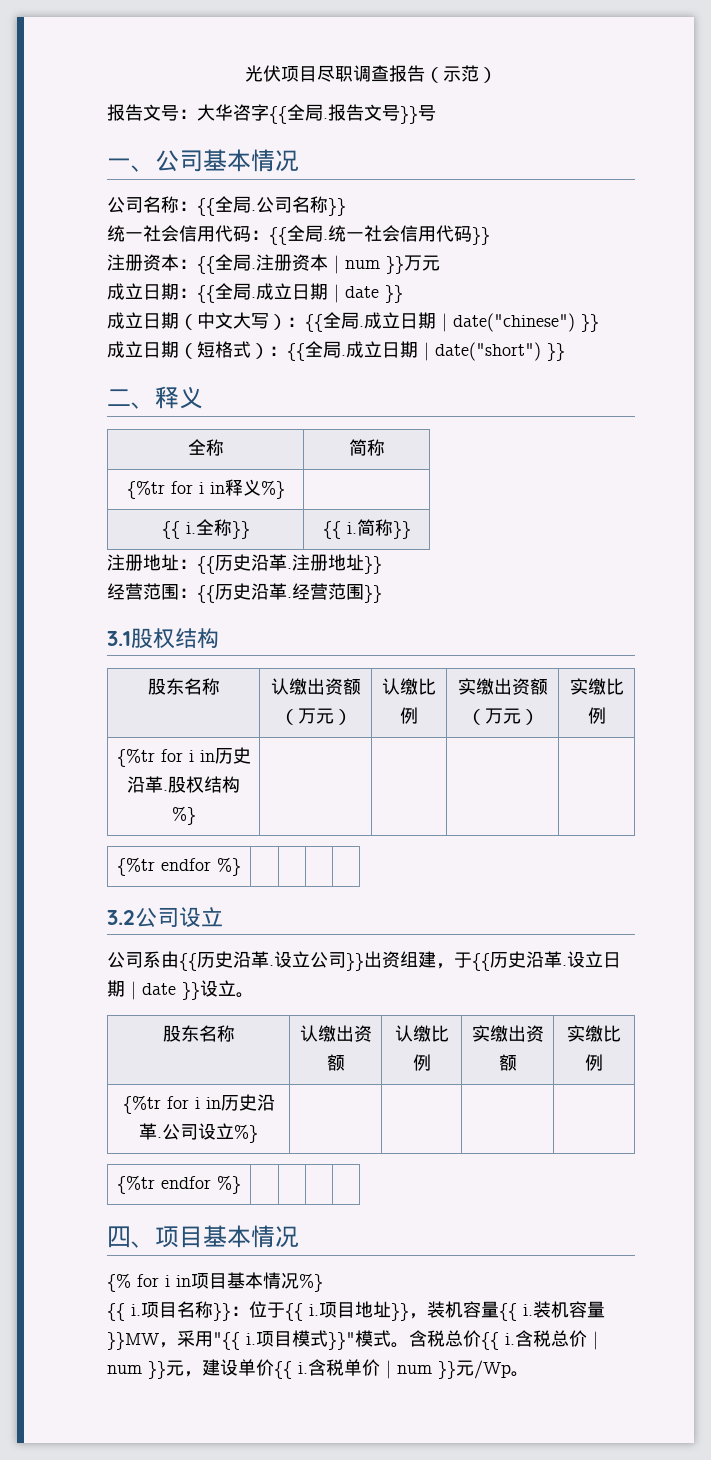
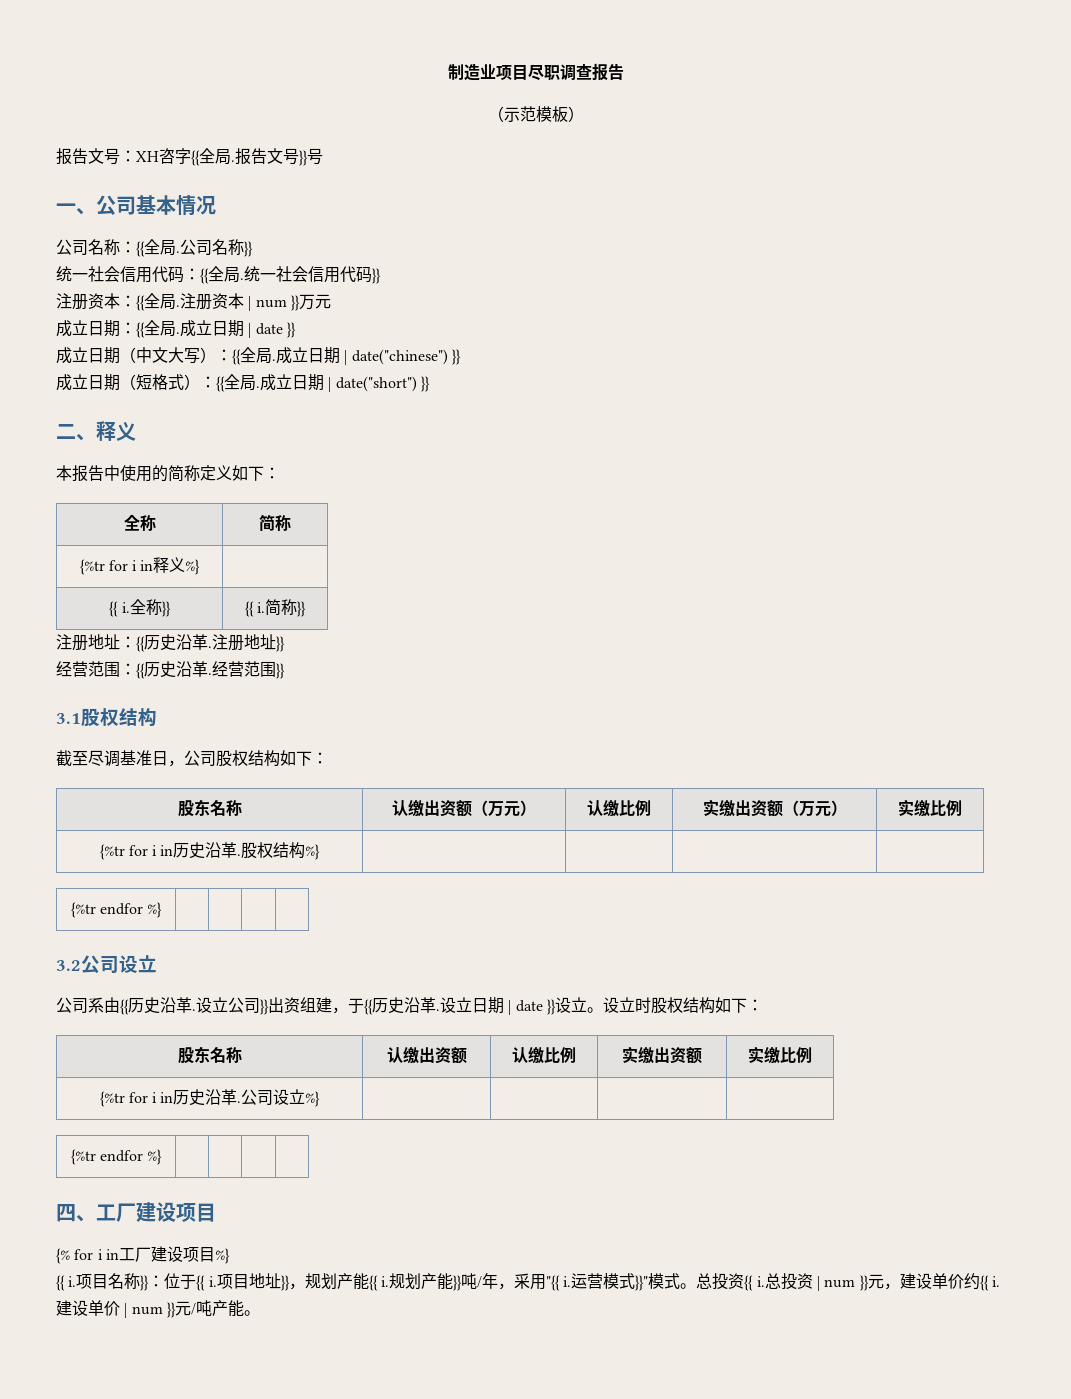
[245,65,281,82] 光伏 -> [447,64,496,81] 制造业
[425,65,479,83] （示范 -> [487,106,568,122] // （示范模板
[197,104,233,121] 大华 -> [136,151,159,162] XH
(203, 398) none -> [56,465,280,482] // 本报告中使用的简称定义如下：
(219, 638) none -> [56,750,328,767] // 截至尽调基准日，公司股权结构如下：
(254, 995) none -> [602,997,763,1014] 设立时股权结构如下：
[155,1225,299,1248] 项目基本情况 -> [96,1202,216,1222] 工厂建设项目
[191,1272,299,1289] 项目基本情况 -> [118,1246,215,1262] 工厂建设项目
[427,1301,605,1321] [107,1332,159,1350] 装机容量{{ i.装机容量}}MW -> [304,1273,498,1291] 规划产能{{ i.规划产能}}吨/年
[256,1331,292,1347] 项目 -> [571,1273,604,1289] 运营
[409,1330,587,1350] 含税总价{{ i.含税总价 -> [696,1273,813,1291] 总投资{{ i.总投资
[274,1359,344,1379] {{ i.含税 -> [963,1273,1000,1291] [56,1300,88,1316] 约{{ i.建设
[474,1360,511,1379] /Wp -> [190,1300,244,1317] /吨产能

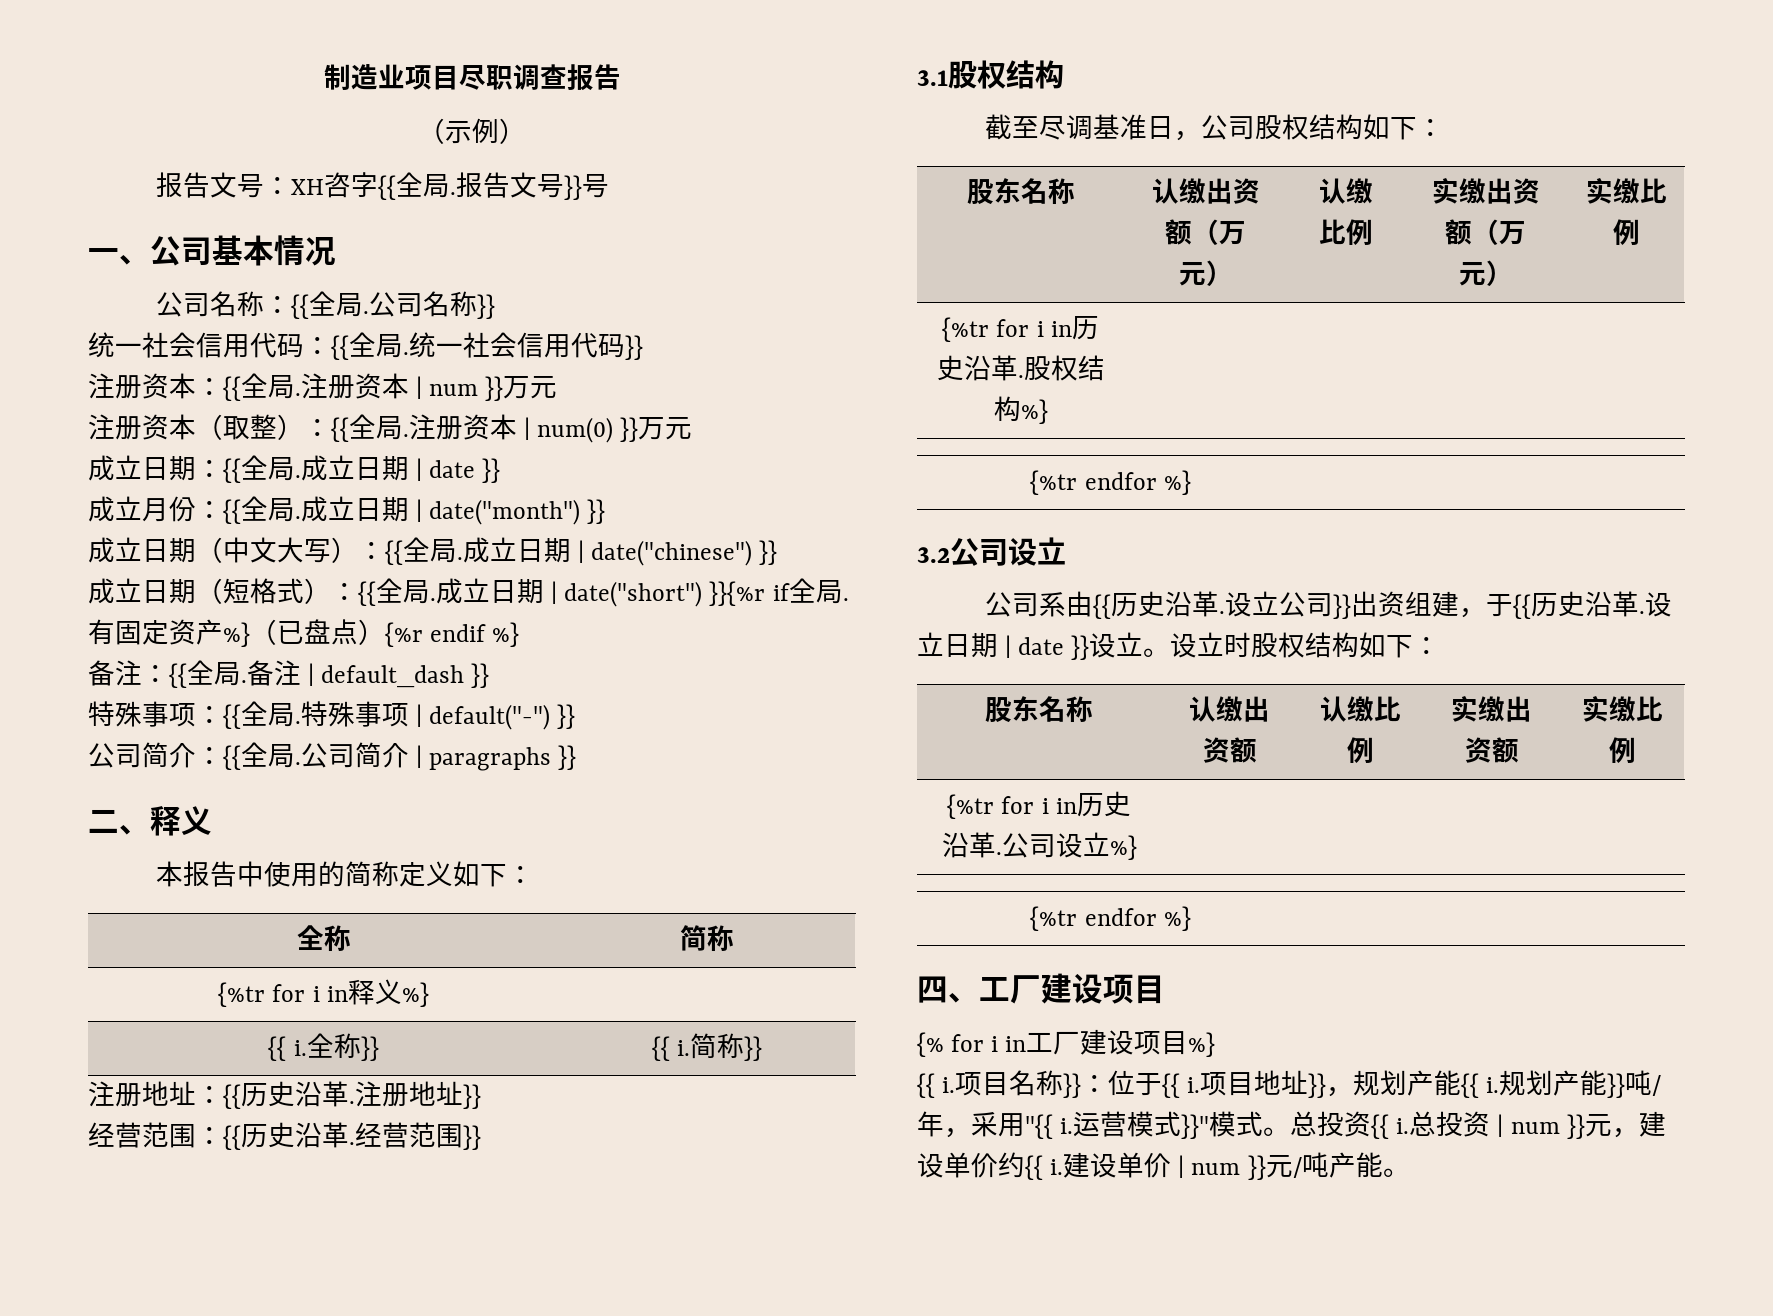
[519,106,568,122] 范模板 -> [472,118,499,144] 例
(331, 301) none -> [88,414,693,443] // 注册资本（取整）：{{全局.注册资本 | num(0) }}万元
(296, 330) none -> [88,496,606,525] // 成立月份：{{全局.成立日期 | date("month") }}
(417, 384) none -> [709,578,849,606] [88,619,520,647] [88,660,490,688] [88,701,576,730] [88,742,552,771] }}{%r if全局.有固定资产%}（已盘点）{%r endif %} // 备注：{{全局.备注 | default_dash }} // 特殊事项：{{全局.特殊事项 | default("-") }} // 公司简介：{{全局.公司简介 | paragraphs

